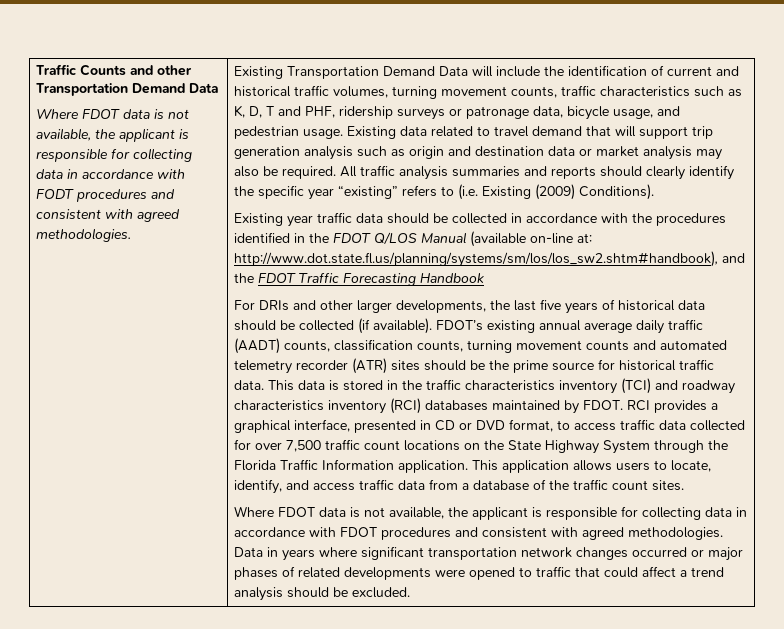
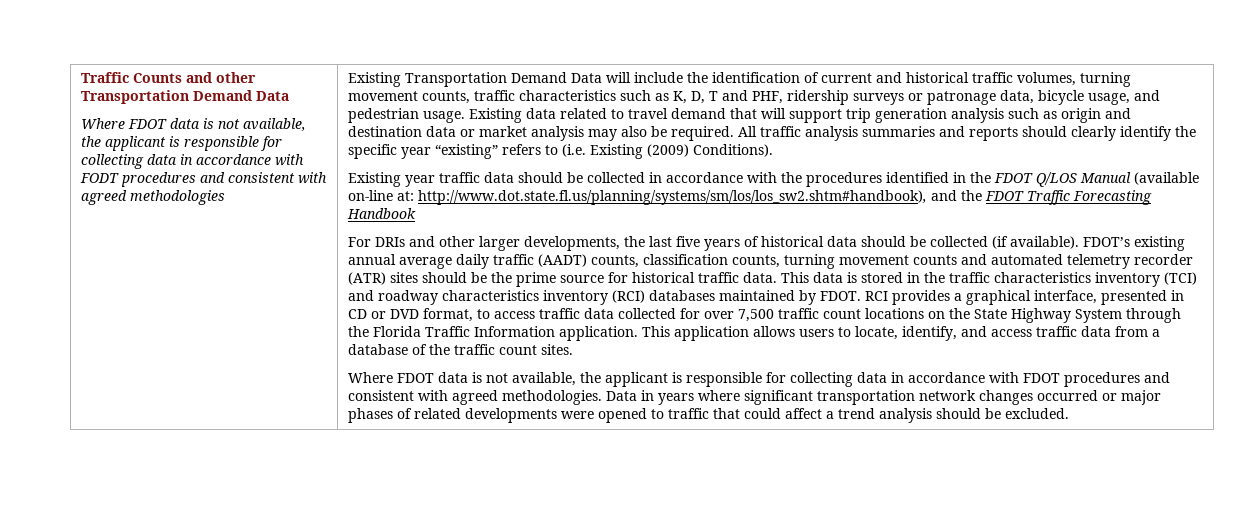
[36,228,132,242] methodologies. -> [129,190,225,205] methodologies

